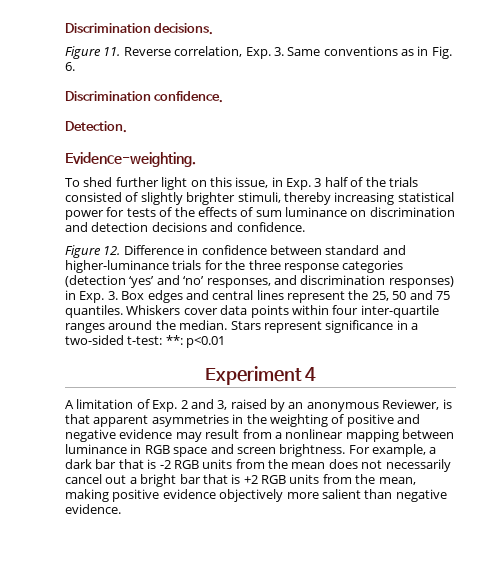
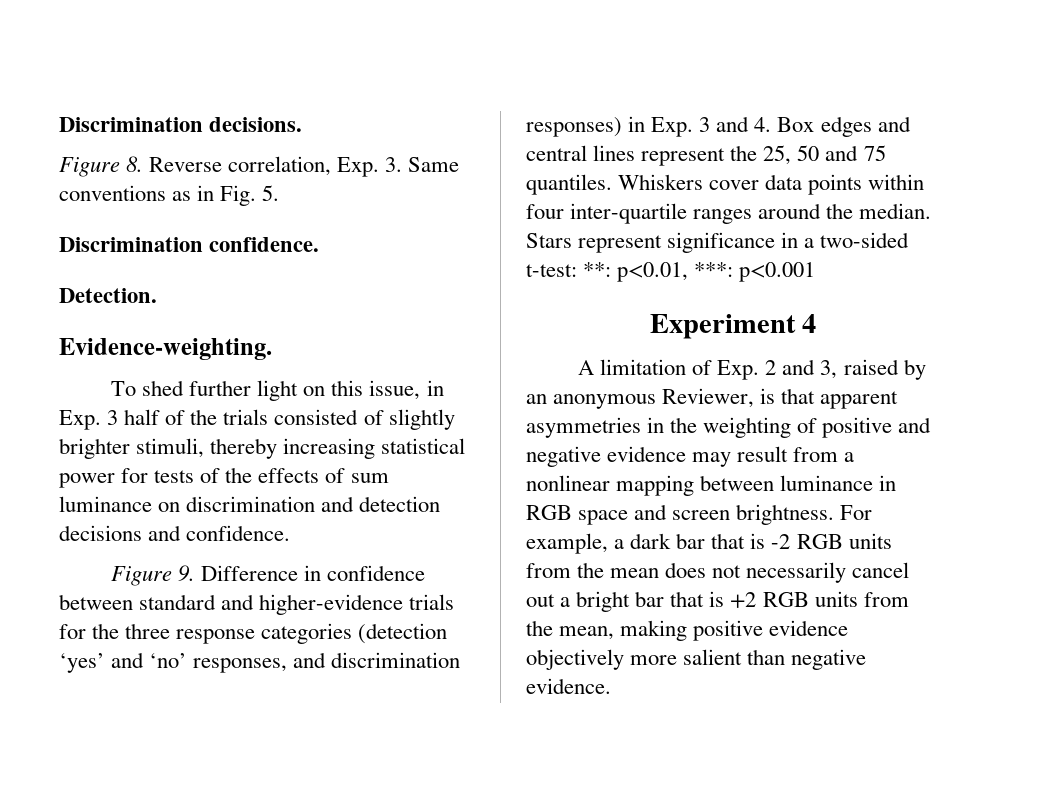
[103,47,121,56] 11. -> [126,156,144,172] 8.
[65,62,75,71] 6. -> [262,185,280,201] 5.
[103,246,121,255] 12. -> [178,565,196,581] 9.
[65,260,169,273] higher-luminance -> [259,594,404,615] higher-evidence
[107,291,118,300] 3. -> [699,116,772,132] 3 and 4.
[186,336,226,348] p<0.01 -> [617,262,816,282] p<0.01, ***: p<0.001

